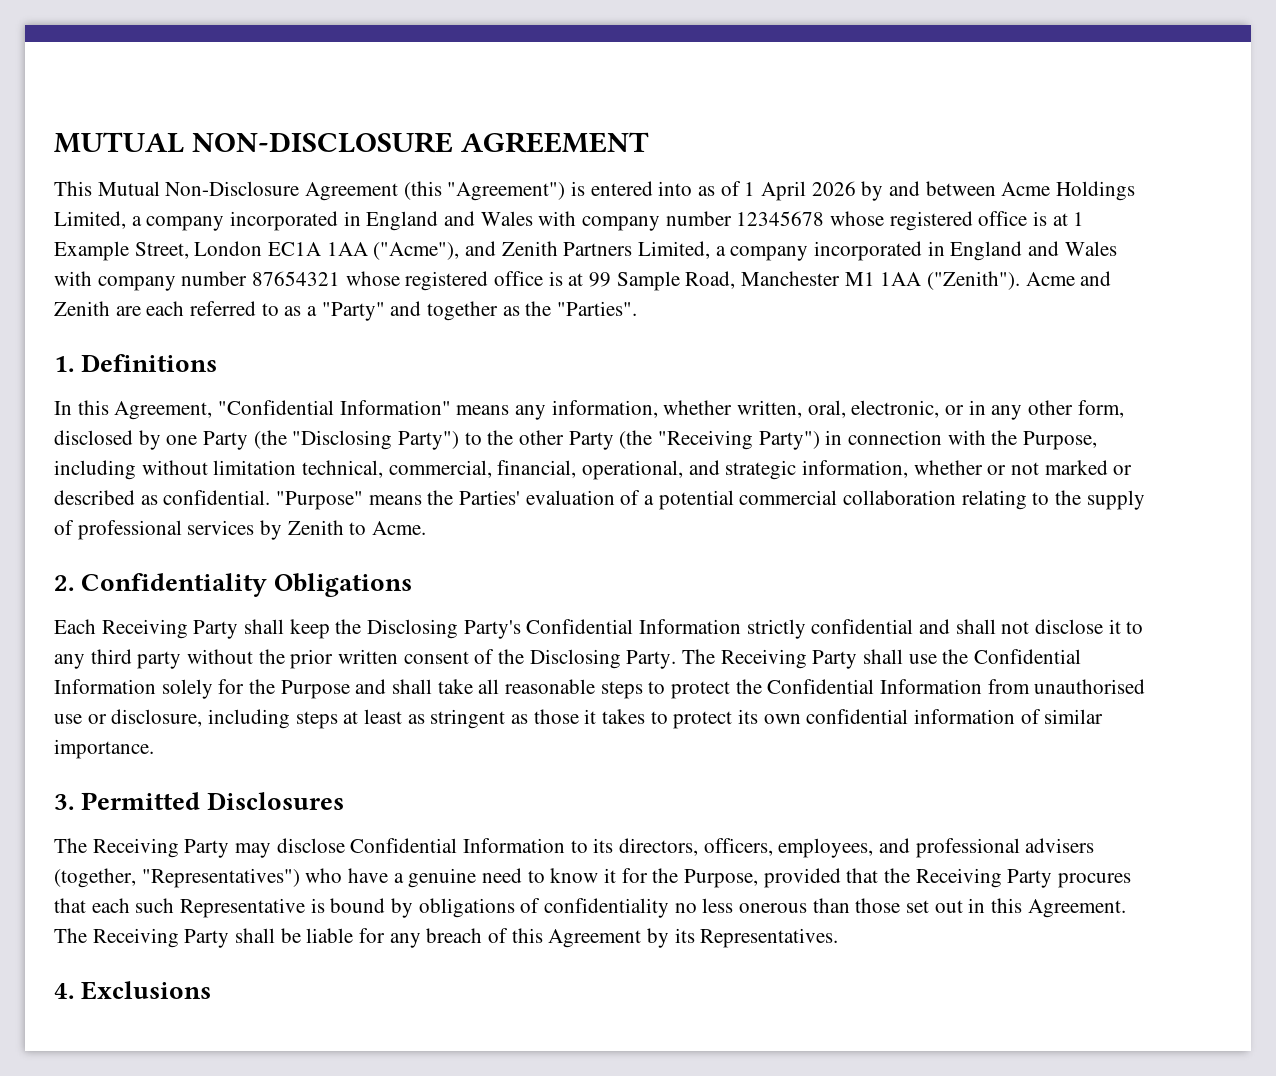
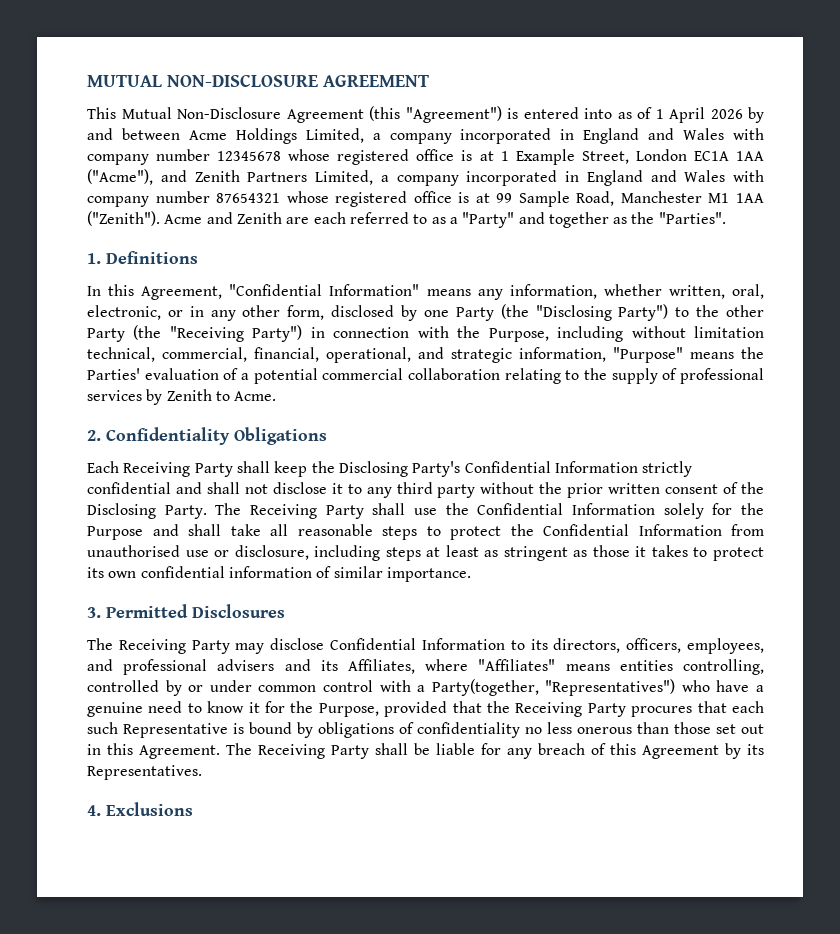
[913,460,1133,475] [54,490,271,505] whether or not marked or described as confidential. -> (606, 354) none
[54,868,136,888] (together, -> [284,659,765,675] [87,679,539,696] and its Affiliates, where "Affiliates" means entities controlling, controlled by or under common control with a Party(together,

